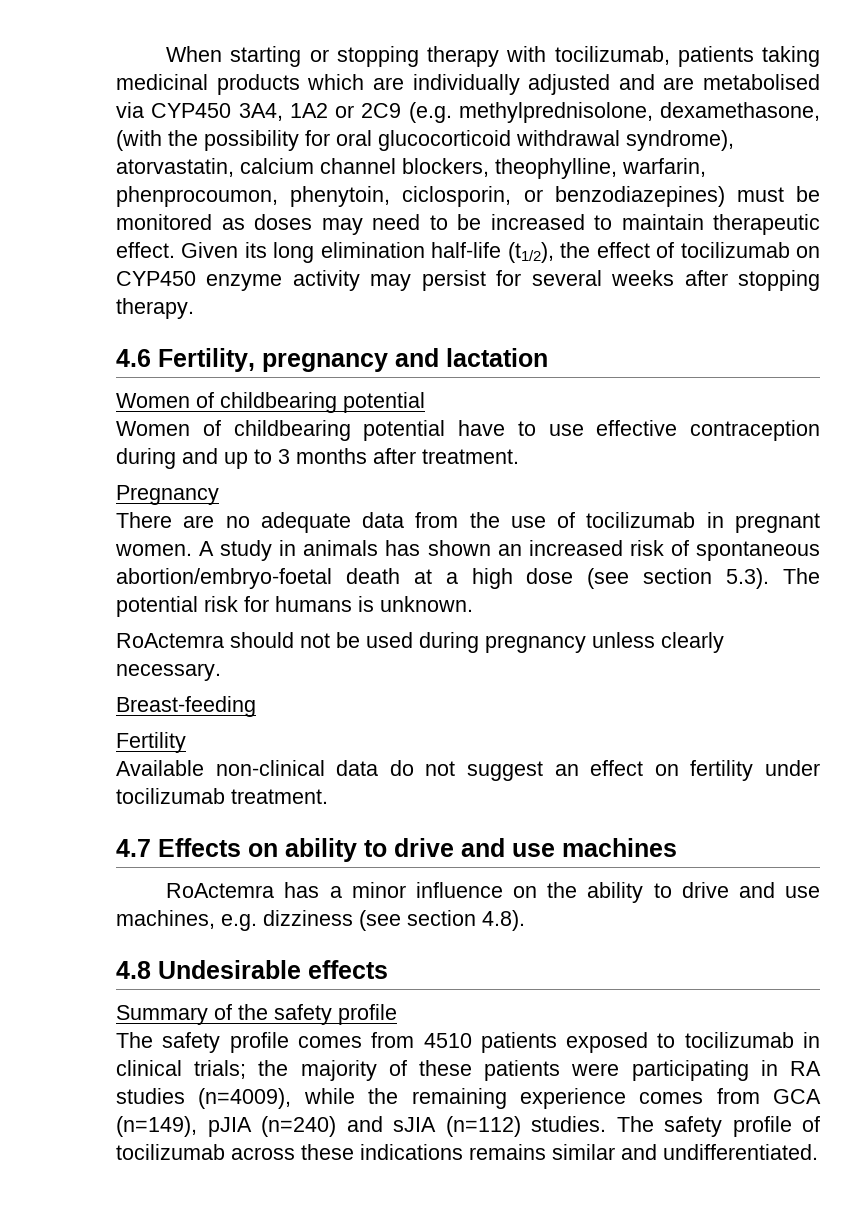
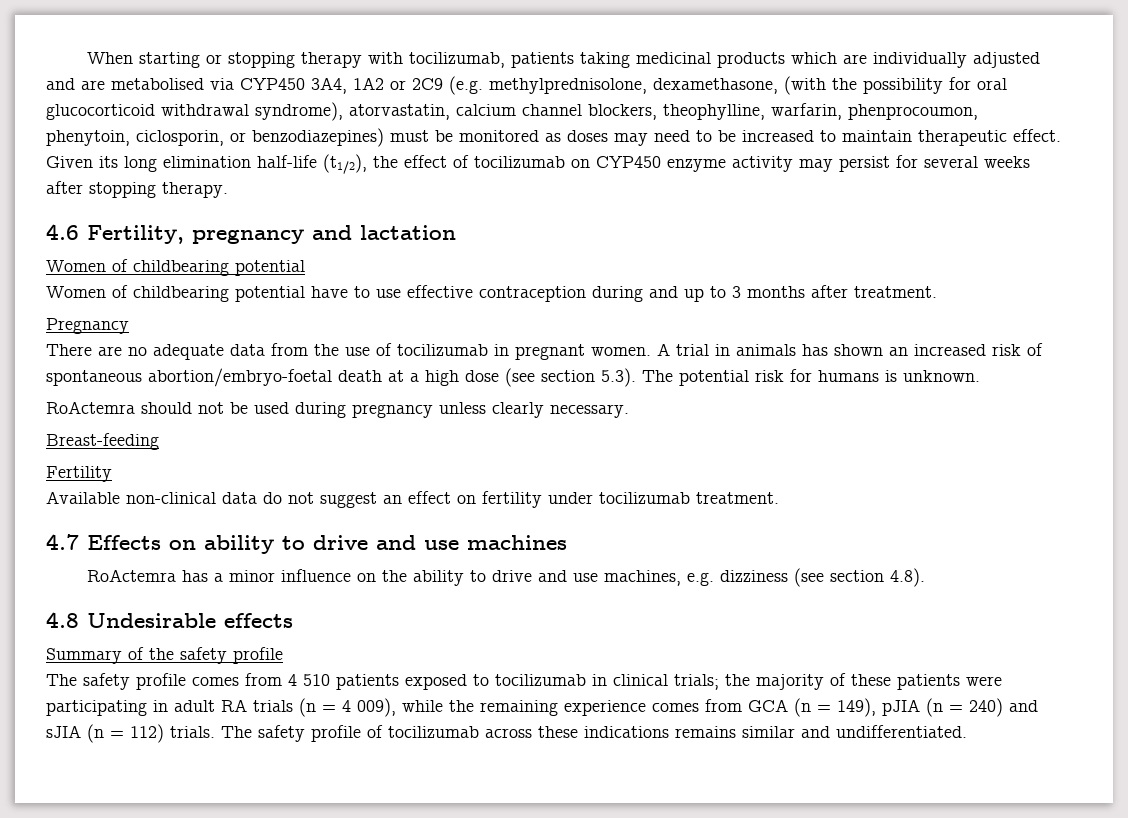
[220,540,273,561] study -> [676,344,709,356] trial
[423,1033,472,1048] 4510 -> [288,674,330,686] 4 510
[790,1061,821,1076] [116,1088,292,1109] RA studies (n=4009), -> [174,698,396,717] adult RA trials (n = 4 009),
[116,1116,606,1137] (n=149), pJIA (n=240) and sJIA (n=112) studies. -> [794,698,1038,717] [46,724,215,743] (n = 149), pJIA (n = 240) and sJIA (n = 112) trials.

